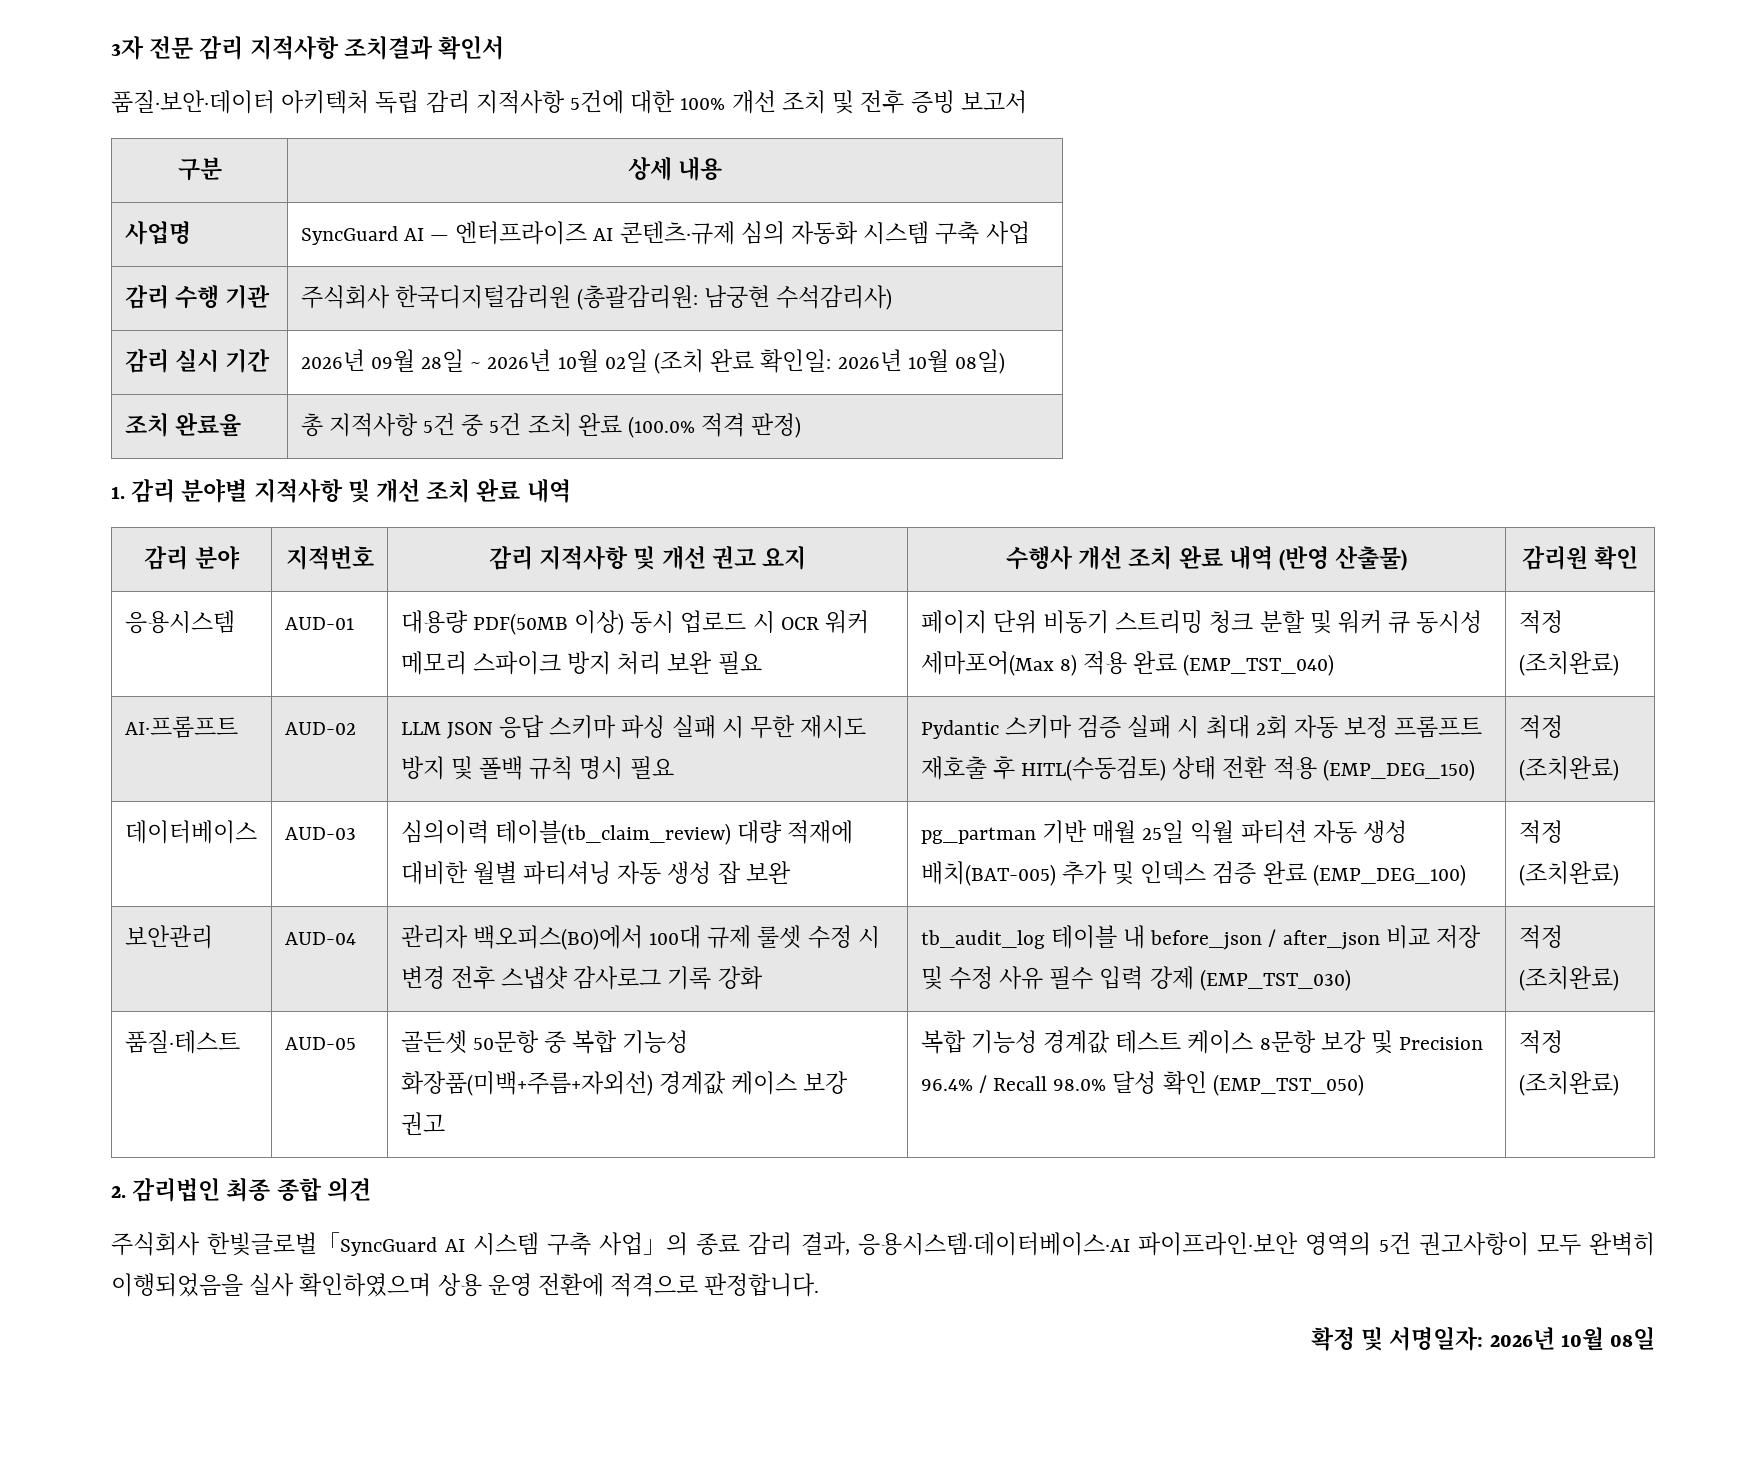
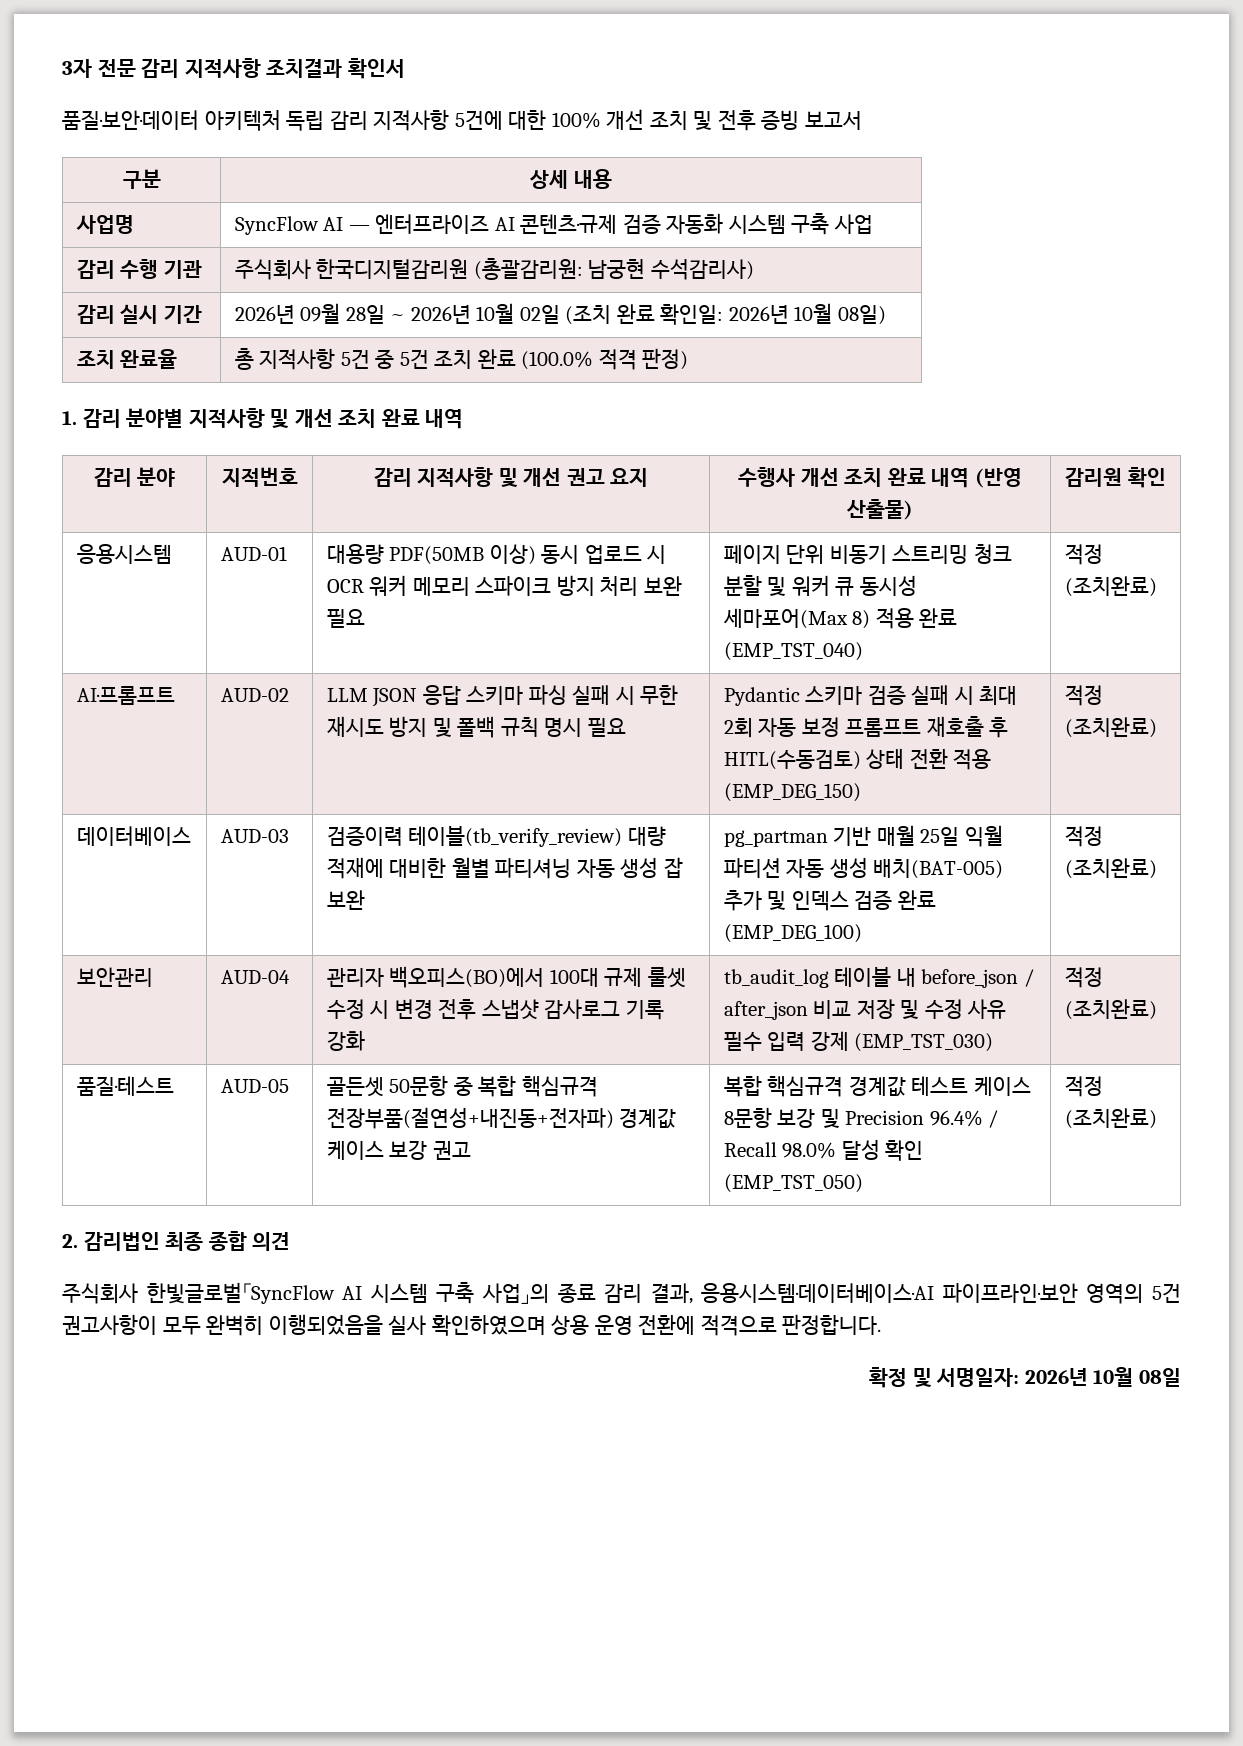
[300,226,398,245] SyncGuard -> [234,216,319,235] SyncFlow
[740,221,785,245] 심의 -> [622,214,661,234] 검증
[400,820,731,845] 심의이력 테이블(tb_claim_review) -> [326,825,623,847] 검증이력 테이블(tb_verify_review)
[622,1030,689,1054] [400,1071,653,1096] 기능성 화장품(미백+주름+자외선) -> [521,1076,598,1097] [326,1107,614,1129] 핵심규격 전장부품(절연성+내진동+전자파)
[970,1030,1037,1054] 기능성 -> [767,1076,844,1097] 핵심규격
[340,1237,438,1256] SyncGuard -> [250,1285,335,1304] SyncFlow

